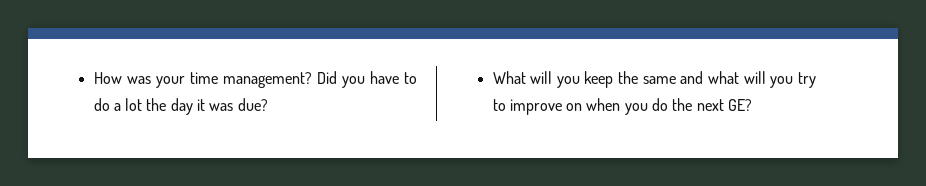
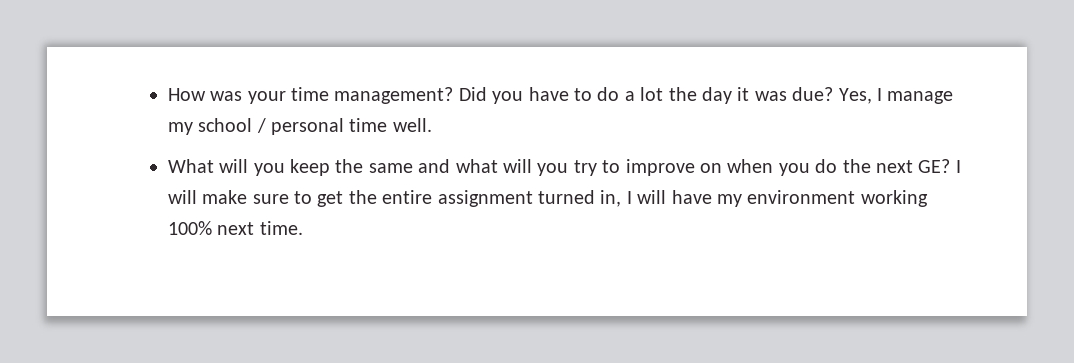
(268, 104) none -> [838,88,954,104] [167,118,432,135] Yes, I manage my school / personal time well.
(753, 105) none -> [955,160,961,173] [167,190,928,207] [167,221,303,235] I will make sure to get the entire assignment turned in, I will have my environment working 100% next time.

